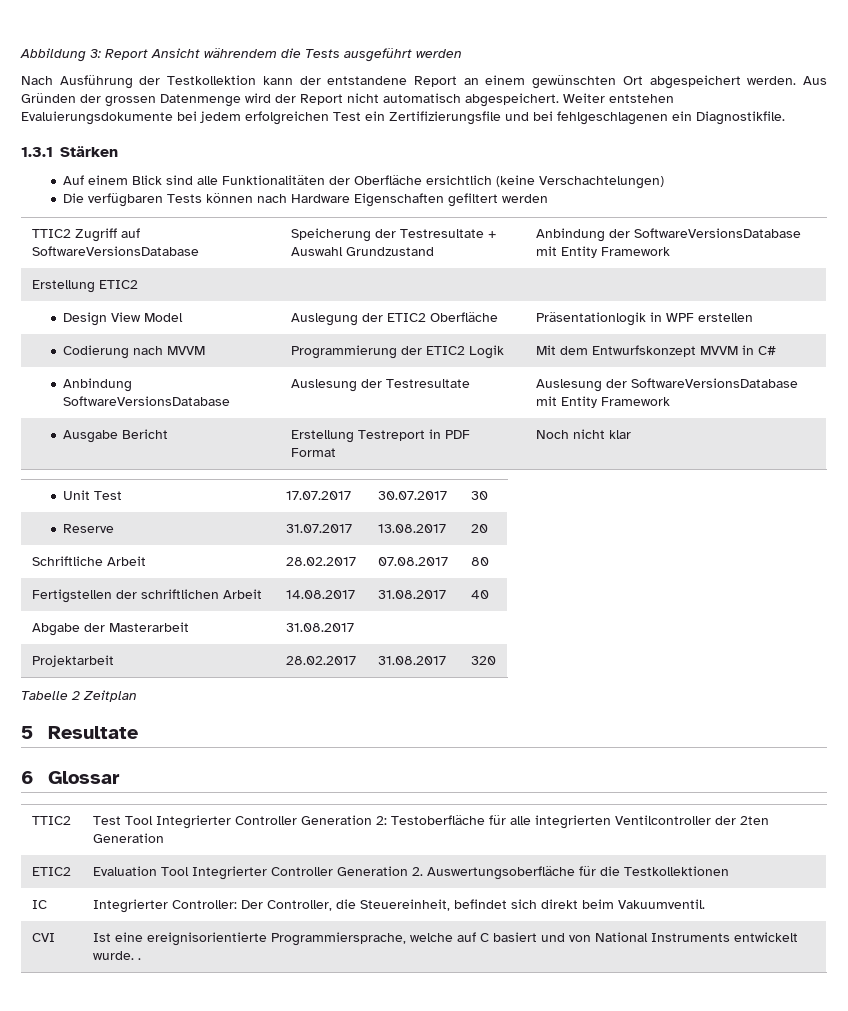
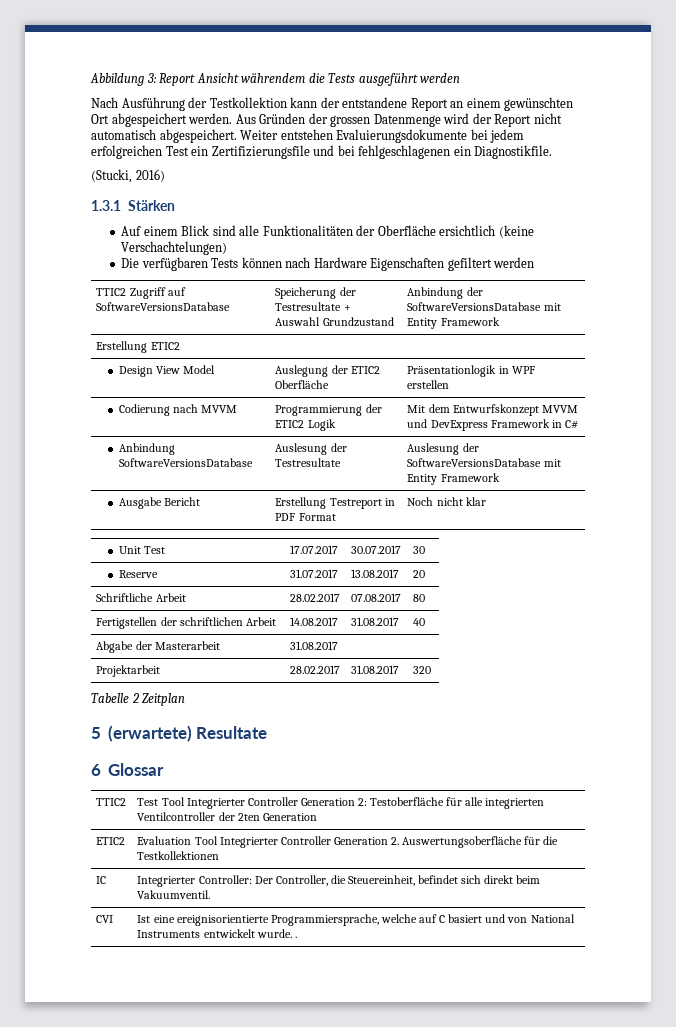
(785, 118) none -> [91,169,165,183] // (Stucki, 2016)
(738, 350) none -> [407,419,550,431] und DevExpress Framework
(33, 732) none -> [107,725,192,742] (erwartete)

